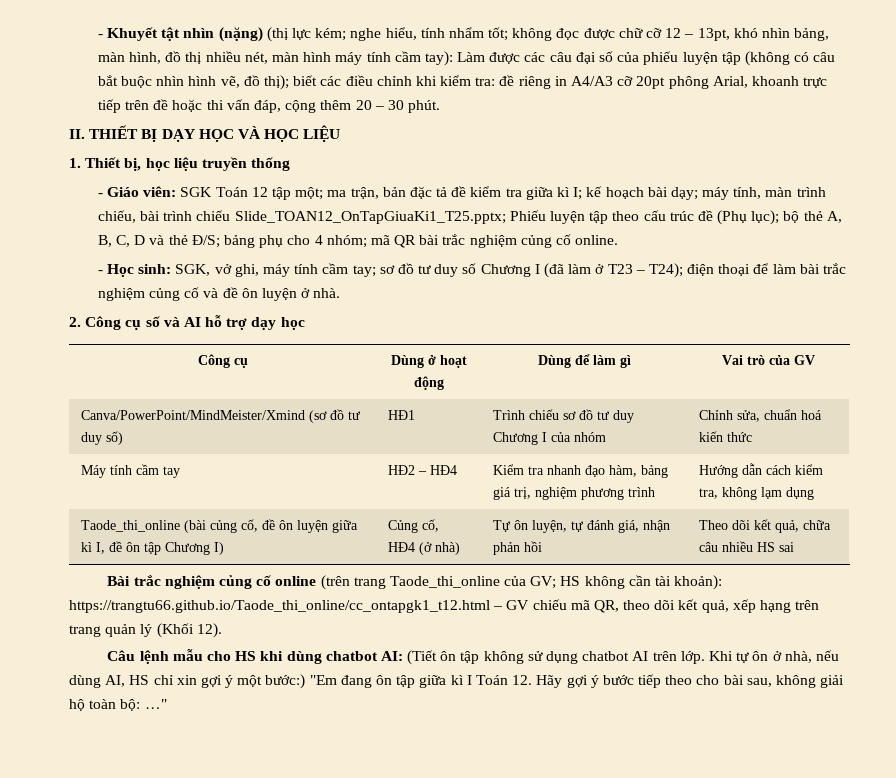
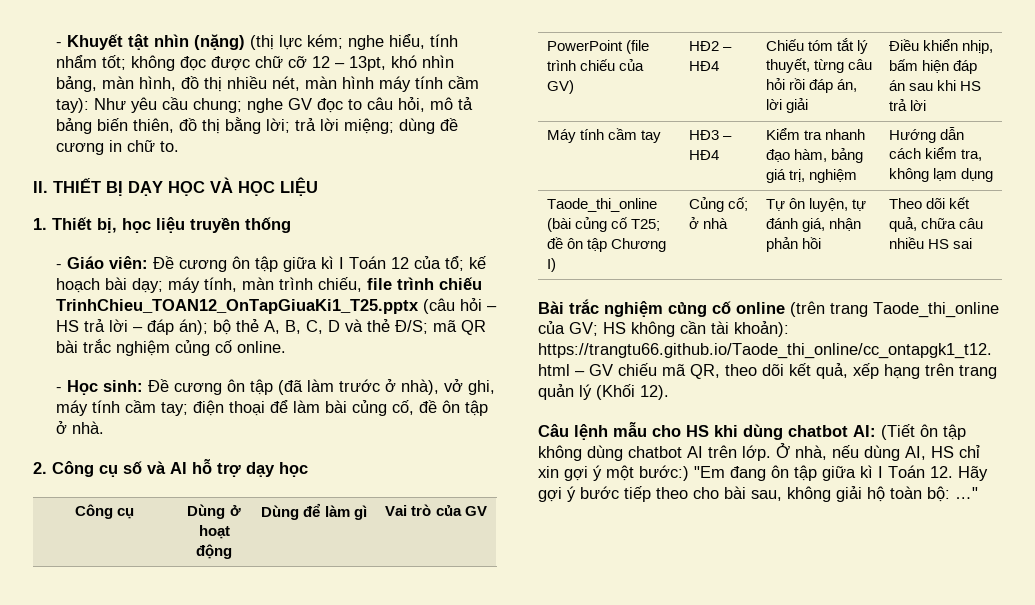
[457,51,836,66] [97,75,828,90] [97,99,441,113] Làm được các câu đại số của phiếu luyện tập (không có câu bắt buộc nhìn hình vẽ, đồ thị); biết các điều chỉnh khi kiểm tra: đề riêng in A4/A3 cỡ 20pt phông Arial, khoanh trực tiếp trên đề hoặc thi vấn đáp, cộng thêm 20 – 30 phút. -> [94,97,474,113] [56,117,459,134] [56,140,180,155] Như yêu cầu chung; nghe GV đọc to câu hỏi, mô tả bảng biến thiên, đồ thị bằng lời; trả lời miệng; dùng đề cương in chữ to.
[180,186,583,200] SGK Toán 12 tập một; ma trận, bản đặc tả đề kiểm tra giữa kì I; -> [153,256,465,272] Đề cương ôn tập giữa kì I Toán 12 của tổ;
[140,210,780,225] bài trình chiếu Slide_TOAN12_OnTapGiuaKi1_T25.pptx; Phiếu luyện tập theo cấu trúc đề (Phụ lục); -> [367,277,483,290] [56,298,498,314] [56,319,209,335] file trình chiếu TrinhChieu_TOAN12_OnTapGiuaKi1_T25.pptx (câu hỏi – HS trả lời – đáp án);
[223,235,367,248] bảng phụ cho 4 nhóm; -> (429, 327) none
[175,264,211,276] SGK, -> [148,379,440,395] Đề cương ôn tập (đã làm trước ở nhà),
[379,263,683,278] sơ đồ tư duy số Chương I (đã làm ở T23 – T24); -> (189, 409) none
[823,263,847,274] [97,287,297,301] trắc nghiệm củng cố và đề ôn luyện -> [352,400,489,416] củng cố, đề ôn tập
[81,409,361,423] [81,431,124,445] [388,410,416,420] [493,409,635,423] [493,432,607,445] [699,409,823,422] [699,431,753,442] Canva/PowerPoint/MindMeister/Xmind (sơ đồ tư duy số) | HĐ1 | Trình chiếu sơ đồ tư duy Chương I của nhóm | Chỉnh sửa, chuẩn hoá kiến thức -> [546,40,649,54] [546,59,644,71] [546,80,574,94] [688,41,732,51] [688,61,719,71] [765,38,868,54] [765,58,872,73] [765,78,857,93] [765,98,808,113] [888,39,993,54] [888,59,977,74] [888,80,981,91] [888,99,926,111] PowerPoint (file trình chiếu của GV) | HĐ2 – HĐ4 | Chiếu tóm tắt lý thuyết, từng câu hỏi rồi đáp án, lời giải | Điều khiển nhịp, bấm hiện đáp án sau khi HS trả lời
[388,465,416,475] HĐ2 -> [688,130,719,140] HĐ3
[581,487,656,500] phương trình -> (857, 176) none
[241,519,359,533] [81,542,106,554] cố, đề ôn luyện giữa kì I, -> [610,217,660,231] cố T25;
[422,519,440,532] [388,542,461,555] cố, HĐ4 (ở nhà) -> [727,197,748,211] [688,217,728,229] cố; ở nhà
[527,651,579,664] sử dụng -> [587,445,623,461] dùng
[708,651,782,663] Khi tự ôn ở -> [776,443,790,458] Ở

